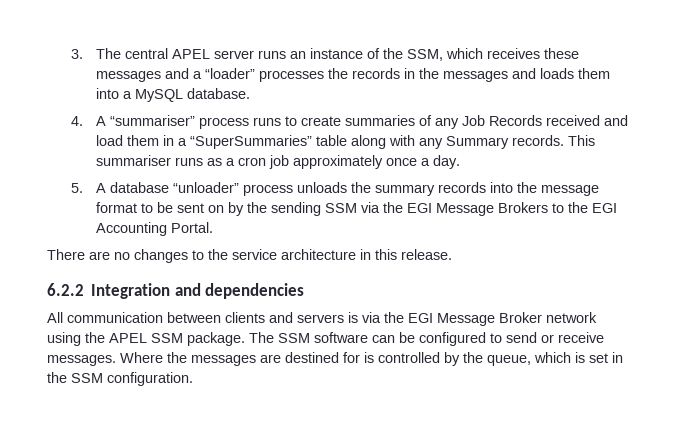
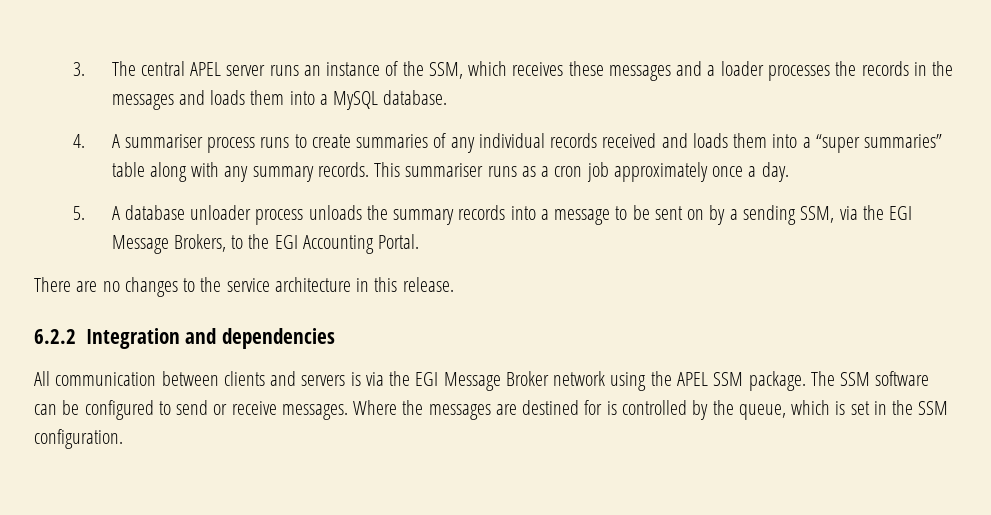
[204,68,255,79] “loader” -> [720,61,764,76] loader
[109,115,195,126] “summariser” -> [124,134,203,148] summariser
[461,115,628,126] [95,135,312,149] Job Records received and load them in a “SuperSummaries” -> [478,133,943,153] individual records received and loads them into a “super summaries”
[445,136,509,149] Summary -> [252,166,314,182] summary
[172,182,239,193] “unloader” -> [190,205,252,220] unloader
[516,182,599,196] [95,202,137,213] the message format -> [540,209,611,225] a message
[246,202,548,216] the sending SSM via the EGI Message Brokers -> [729,205,913,225] [111,234,226,254] a sending SSM, via the EGI Message Brokers,

